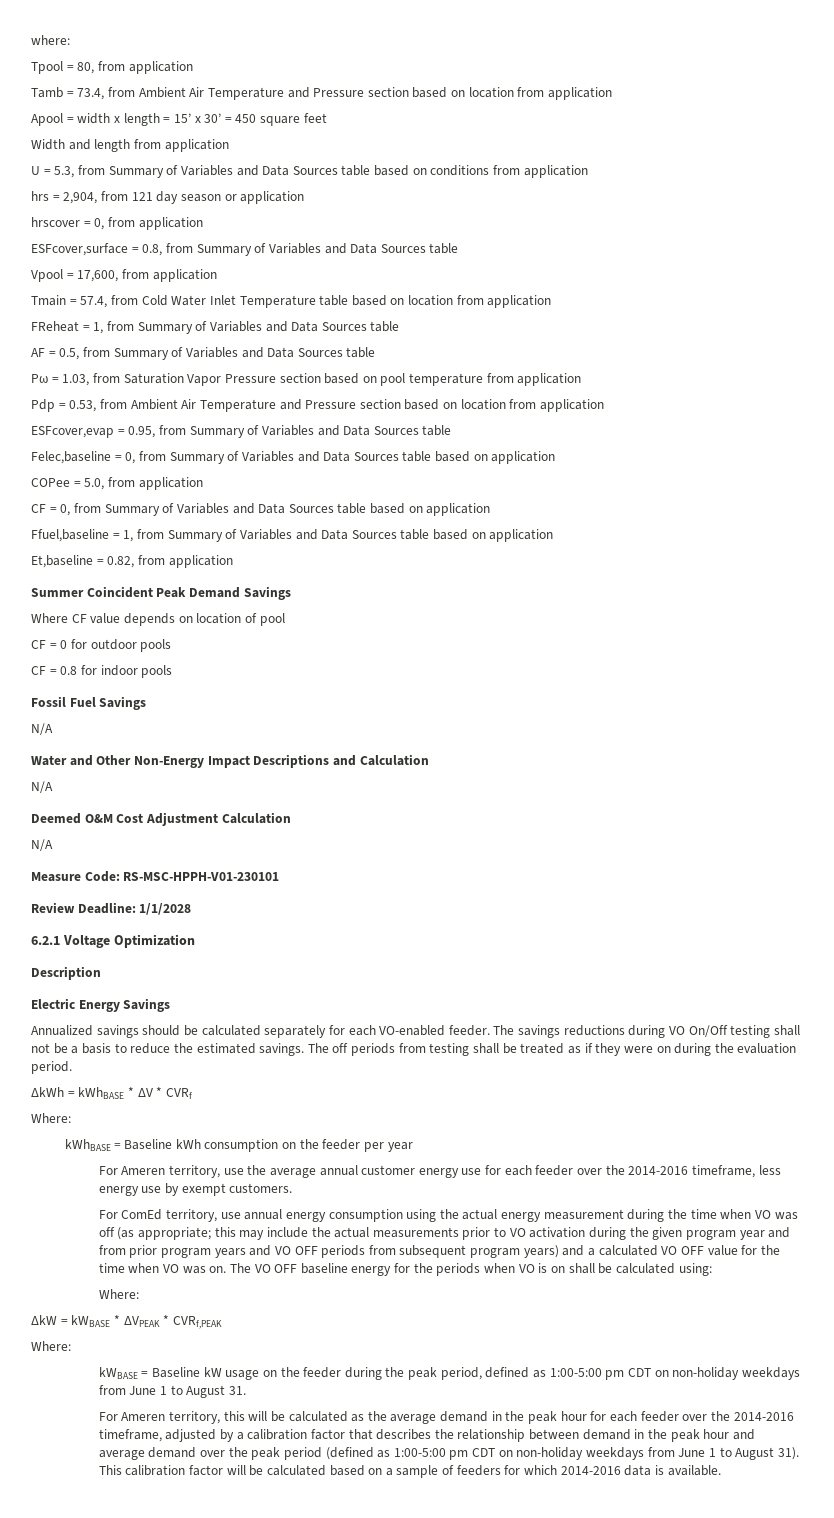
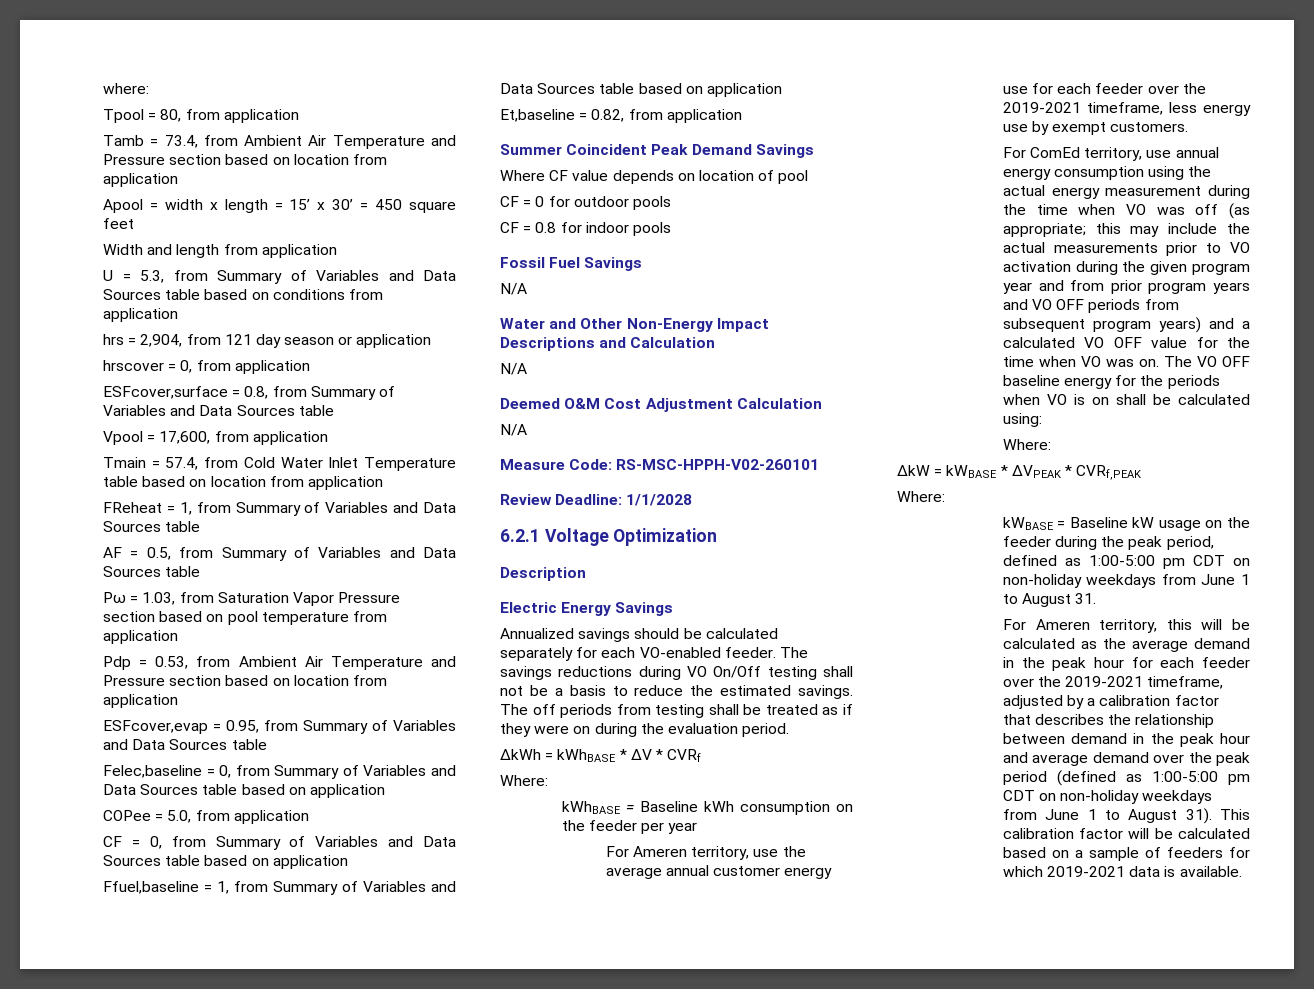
[123,872,280,881] RS-MSC-HPPH-V01-230101 -> [616,459,820,470] RS-MSC-HPPH-V02-260101
[628,1166,689,1175] 2014-2016 -> [1002,102,1081,113] 2019-2021
[733,1412,794,1421] 2014-2016 -> [1065,676,1144,687] 2019-2021
[560,1466,621,1475] 2014-2016 -> [1047,866,1126,877] 2019-2021

